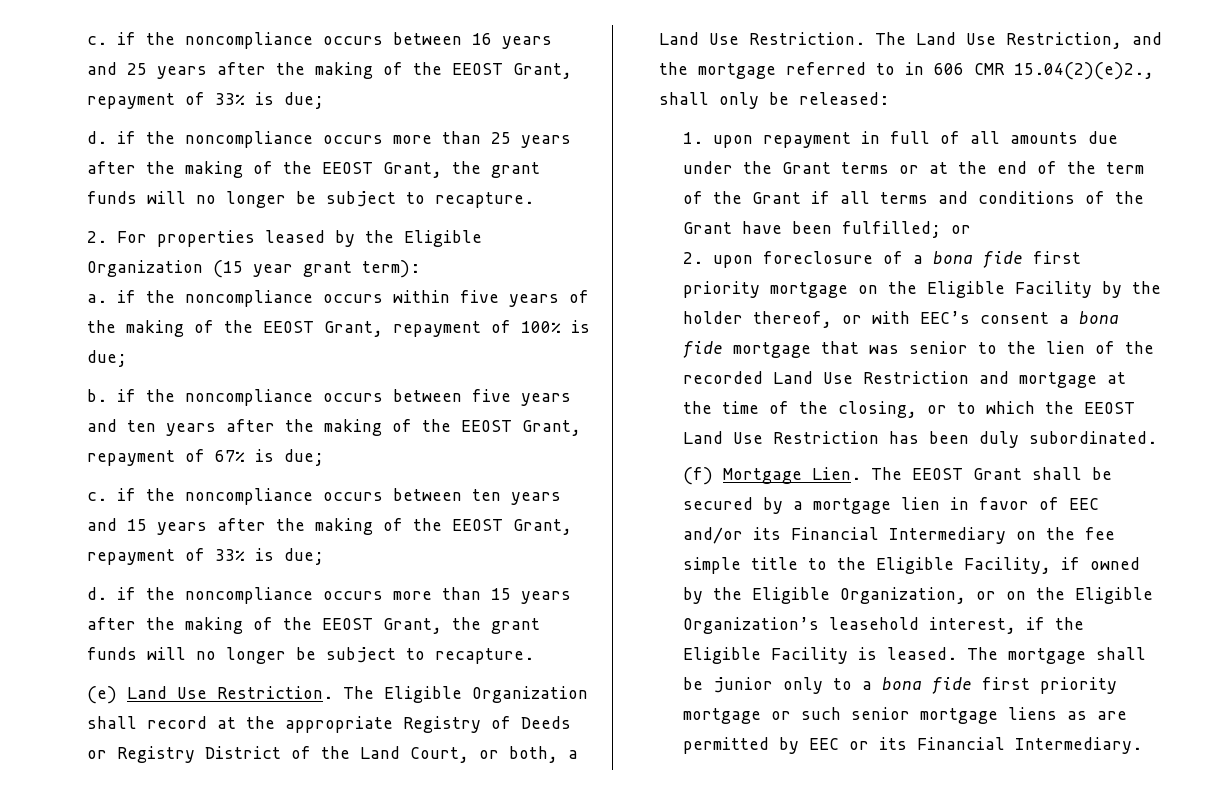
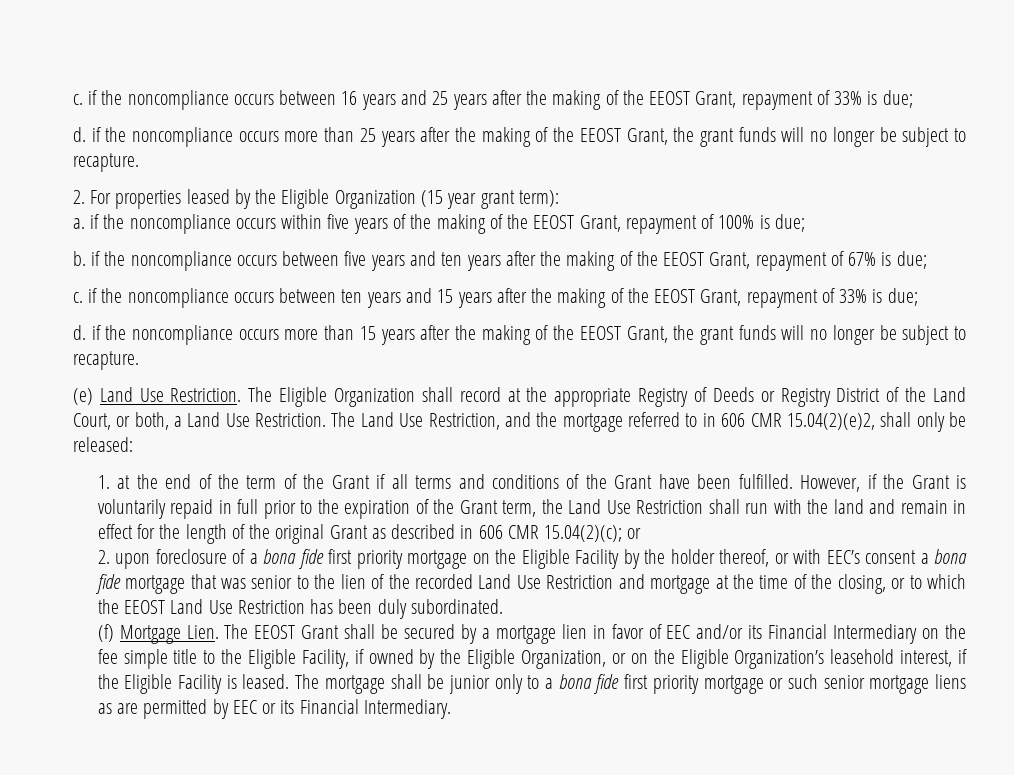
[1013,62,1154,80] 15.04(2)(e)2., -> [786,413,875,430] 15.04(2)(e)2,
[713,131,1119,148] [683,161,920,174] upon repayment in full of all amounts due under the Grant terms or -> (110, 482) none
[842,221,942,238] fulfilled; -> [738,474,966,492] [97,499,967,519] [97,524,623,544] fulfilled. However, if the Grant is voluntarily repaid in full prior to the expiration of the Grant term, the Land Use Restriction shall run with the land and remain in effect for the length of the original Grant as described in 606 CMR 15.04(2)(c);

